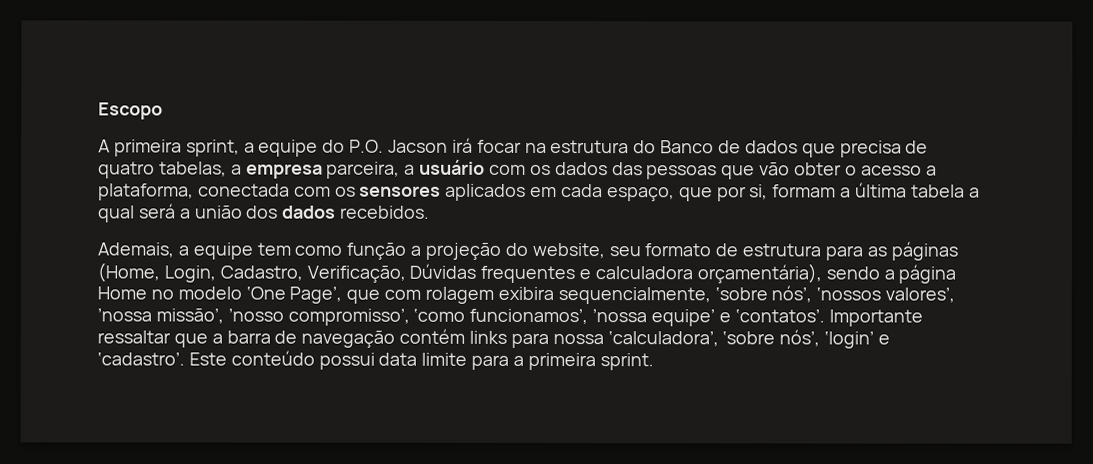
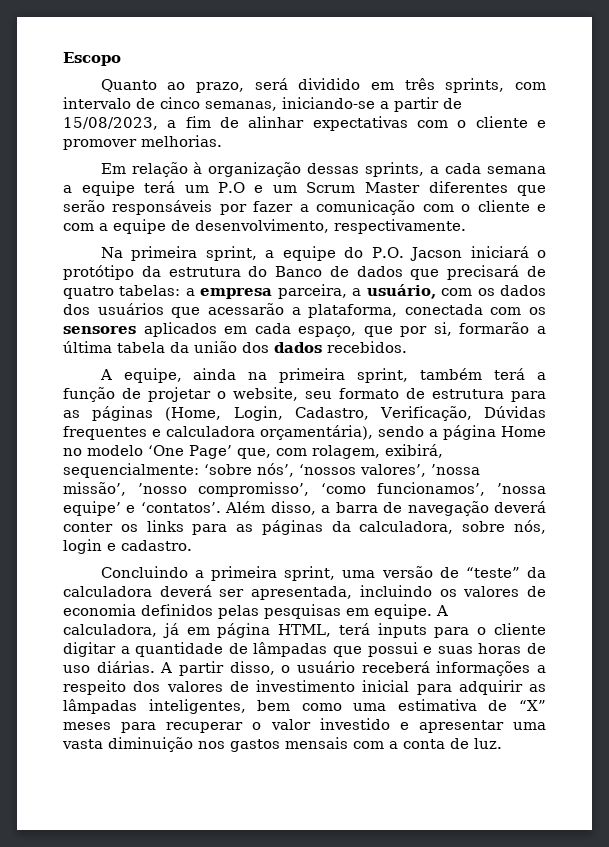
[98,139,111,153] A -> [100,78,546,93] [63,97,462,112] [63,116,546,131] [63,135,222,150] [100,162,546,177] [63,181,546,196] [63,200,547,215] [63,219,466,234] [100,247,123,258] Quanto ao prazo, será dividido em três sprints, com intervalo de cinco semanas, iniciando-se a partir de 15/08/2023, a fim de alinhar expectativas com o cliente e promover melhorias. // Em relação à organização dessas sprints, a cada semana a equipe terá um P.O e um Scrum Master diferentes que serão responsáveis por fazer a comunicação com o cliente e com a equipe de desenvolvimento, respectivamente. // Na
[451,137,547,153] irá focar na -> [470,246,547,258] [63,265,161,280] iniciará o protótipo da
[839,140,902,158] precisa -> [447,265,520,280] precisará
[158,161,227,177] tabelas, -> [119,285,181,296] tabelas:
[419,159,486,175] usuário -> [366,284,436,299] usuário,
[611,162,922,180] das pessoas que vão obter o acesso -> [63,303,284,318] dos usuários que acessarão
[772,184,837,198] formam -> [459,322,530,334] formarão
[968,187,980,198] [98,203,191,223] a qual será a -> [170,342,189,353] da
[97,242,528,260] Ademais, a equipe tem como função a projeção do -> [99,368,546,383] [63,387,226,402] A equipe, ainda na primeira sprint, também terá a função de projetar o
[289,286,711,305] Page’, que com rolagem exibira sequencialmente, -> [189,444,443,459] [63,463,199,478] Page’ que, com rolagem, exibirá, sequencialmente:
[828,309,923,327] [97,330,208,348] Importante ressaltar que -> [225,501,316,515] Além disso,
[399,328,891,349] [97,350,654,371] contém links para nossa ‘calculadora’, ‘sobre nós’, ‘login’ e ‘cadastro’. Este conteúdo possui data limite para a primeira sprint. -> [494,501,546,513] [63,520,546,535] [63,539,192,554] [100,566,546,581] [63,585,546,600] [63,604,448,619] [63,623,546,638] [63,642,547,657] [63,661,546,676] [63,680,546,695] [63,699,546,714] [63,718,546,733] [62,737,502,752] deverá conter os links para as páginas da calculadora, sobre nós, login e cadastro. // Concluindo a primeira sprint, uma versão de “teste” da calculadora deverá ser apresentada, incluindo os valores de economia definidos pelas pesquisas em equipe. A calculadora, já em página HTML, terá inputs para o cliente digitar a quantidade de lâmpadas que possui e suas horas de uso diárias. A partir disso, o usuário receberá informações a respeito dos valores de investimento inicial para adquirir as lâmpadas inteligentes, bem como uma estimativa de “X” meses para recuperar o valor investido e apresentar uma vasta diminuição nos gastos mensais com a conta de luz.

